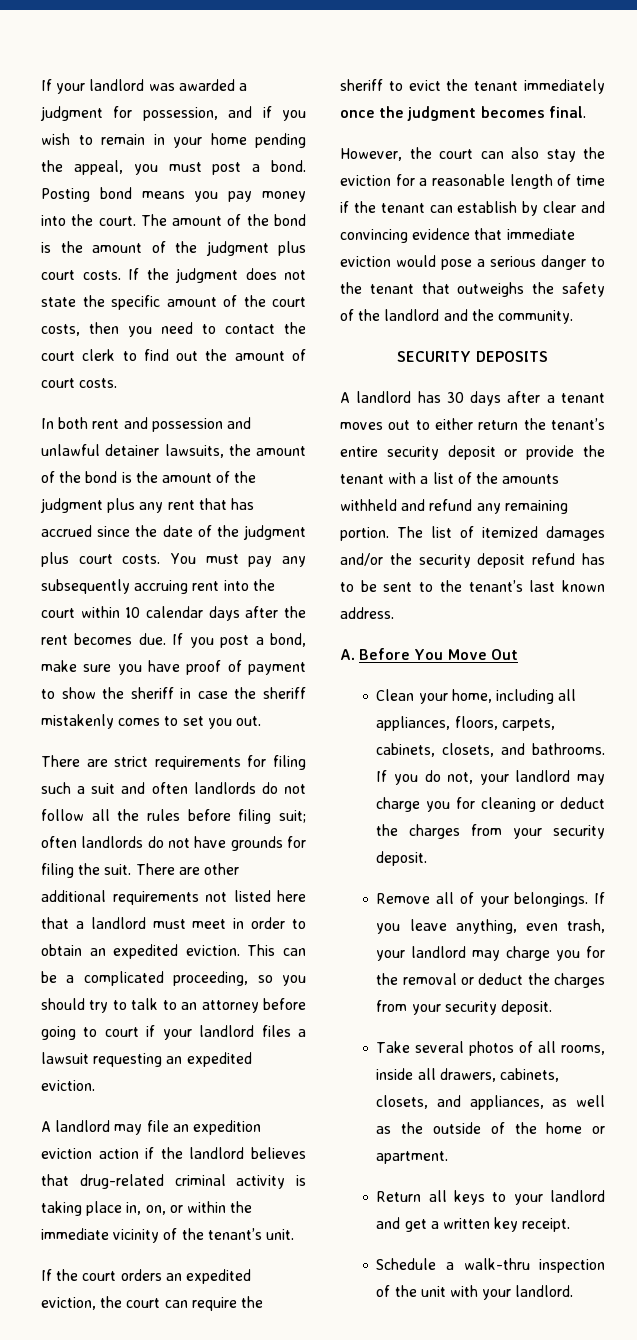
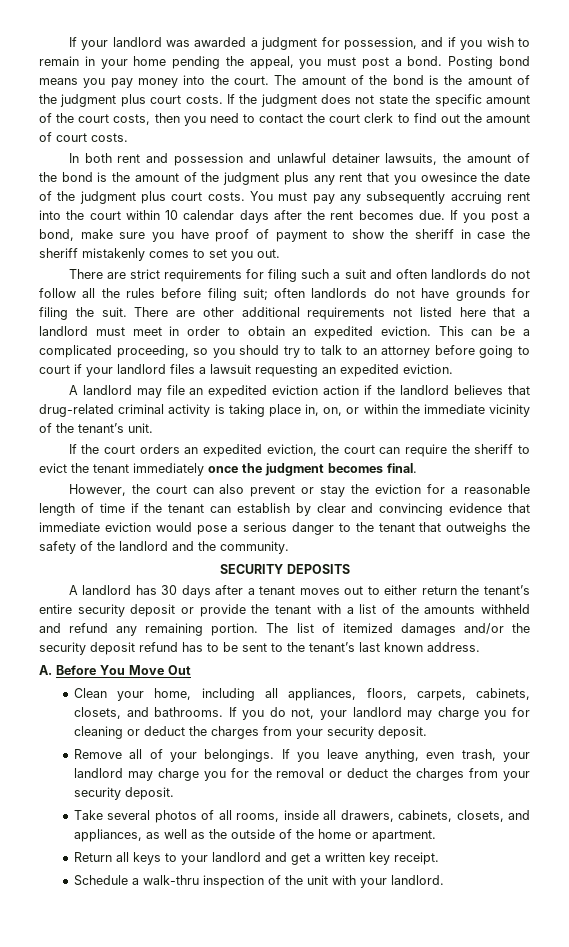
[230,498,254,510] [41,525,131,537] has accrued since -> [393,172,477,185] you owesince
[192,1120,261,1135] expedition -> [208,385,268,398] expedited
(539, 153) none -> [250,485,315,497] prevent or

